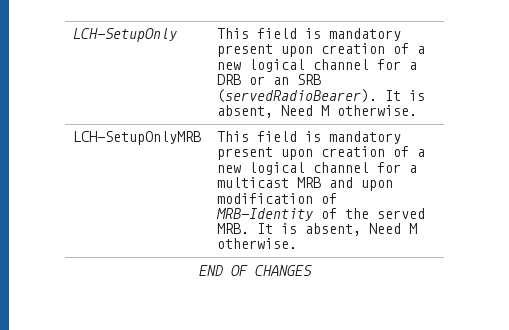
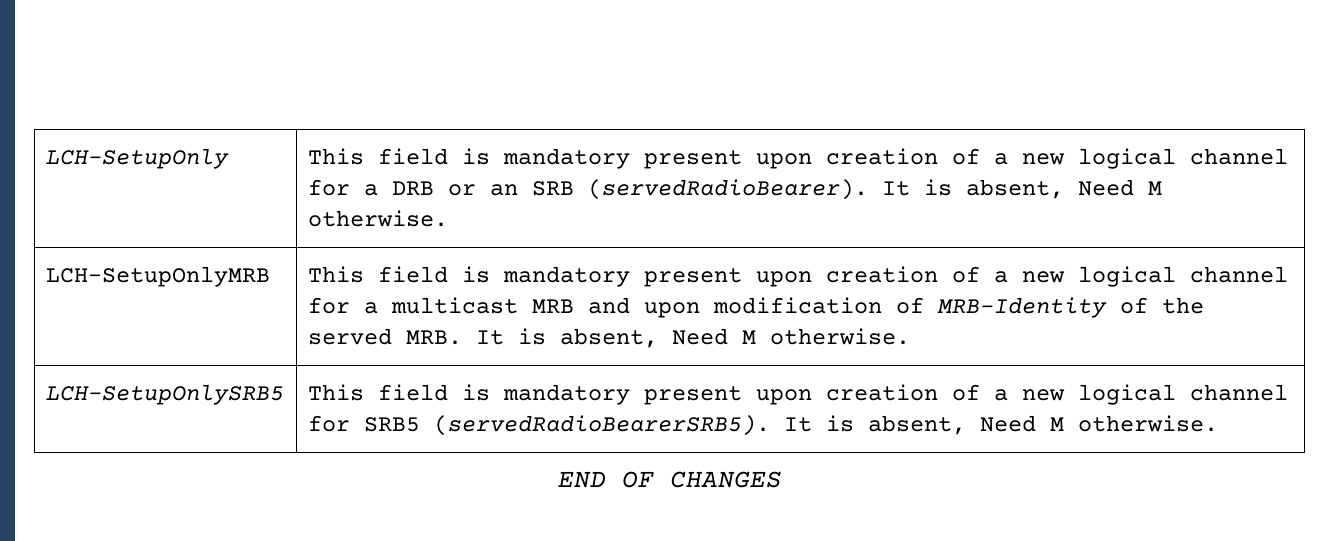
(297, 243) none -> [45,384,284,405] [307,384,1288,405] [307,415,1218,436] // LCH-SetupOnlySRB5 | This field is mandatory present upon creation of a new logical channel for SRB5 (servedRadioBearerSRB5). It is absent, Need M otherwise.

